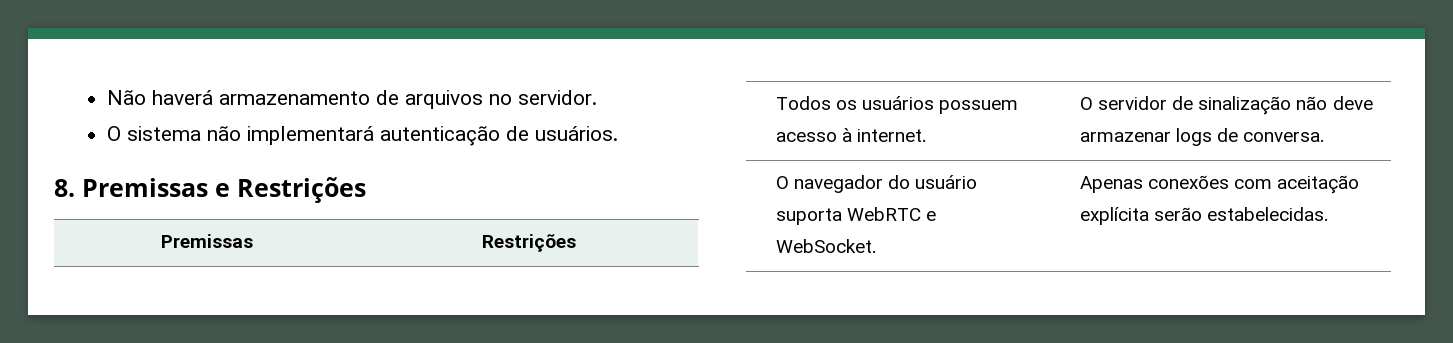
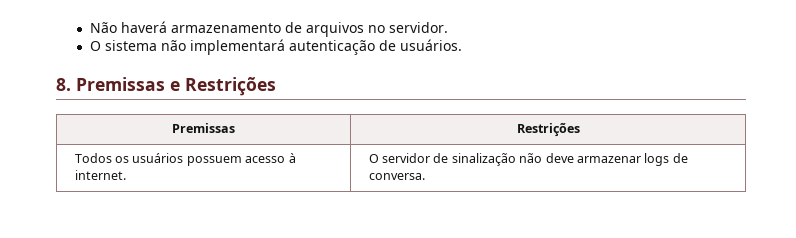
[775,175,978,193] [775,207,937,225] [775,239,877,253] [1079,175,1360,194] [1079,207,1330,225] // O navegador do usuário suporta WebRTC e WebSocket. | Apenas conexões com aceitação explícita serão estabelecidas. -> (425, 176) none

